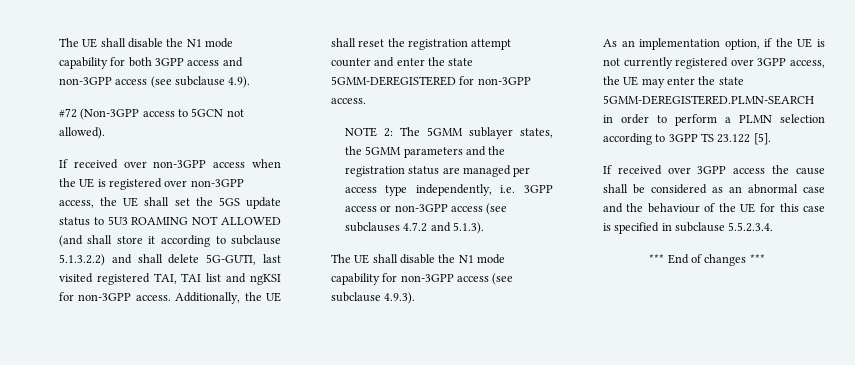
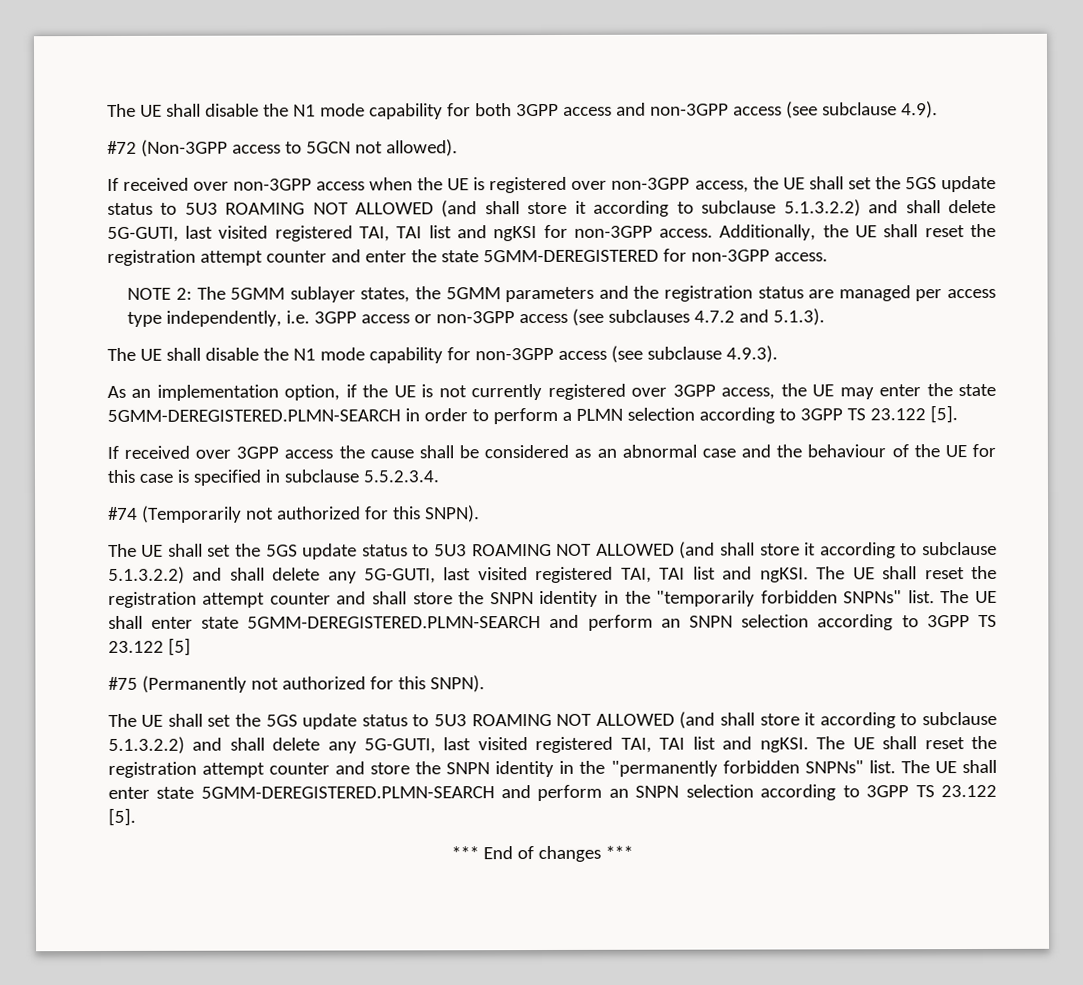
(774, 227) none -> [107,505,480,523] [107,541,997,560] [107,565,998,584] [107,590,997,608] [107,614,997,631] [107,637,191,656] [107,675,485,693] [107,711,997,730] [107,735,998,754] [107,759,997,778] [107,784,997,802] [107,807,136,826] // #74 (Temporarily not authorized for this SNPN). // The UE shall set the 5GS update status to 5U3 ROAMING NOT ALLOWED (and shall store it according to subclause 5.1.3.2.2) and shall delete any 5G-GUTI, last visited registered TAI, TAI list and ngKSI. The UE shall reset the registration attempt counter and shall store the SNPN identity in the "temporarily forbidden SNPNs" list. The UE shall enter state 5GMM-DEREGISTERED.PLMN-SEARCH and perform an SNPN selection according to 3GPP TS 23.122 [5] // #75 (Permanently not authorized for this SNPN). // The UE shall set the 5GS update status to 5U3 ROAMING NOT ALLOWED (and shall store it according to subclause 5.1.3.2.2) and shall delete any 5G-GUTI, last visited registered TAI, TAI list and ngKSI. The UE shall reset the registration attempt counter and store the SNPN identity in the "permanently forbidden SNPNs" list. The UE shall enter state 5GMM-DEREGISTERED.PLMN-SEARCH and perform an SNPN selection according to 3GPP TS 23.122 [5].

